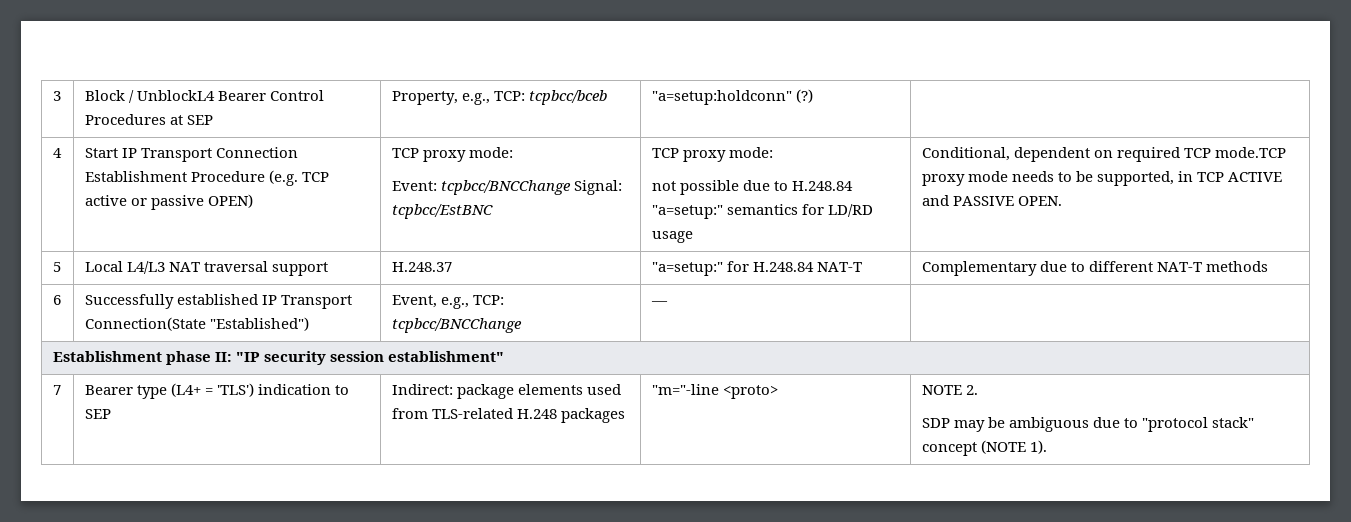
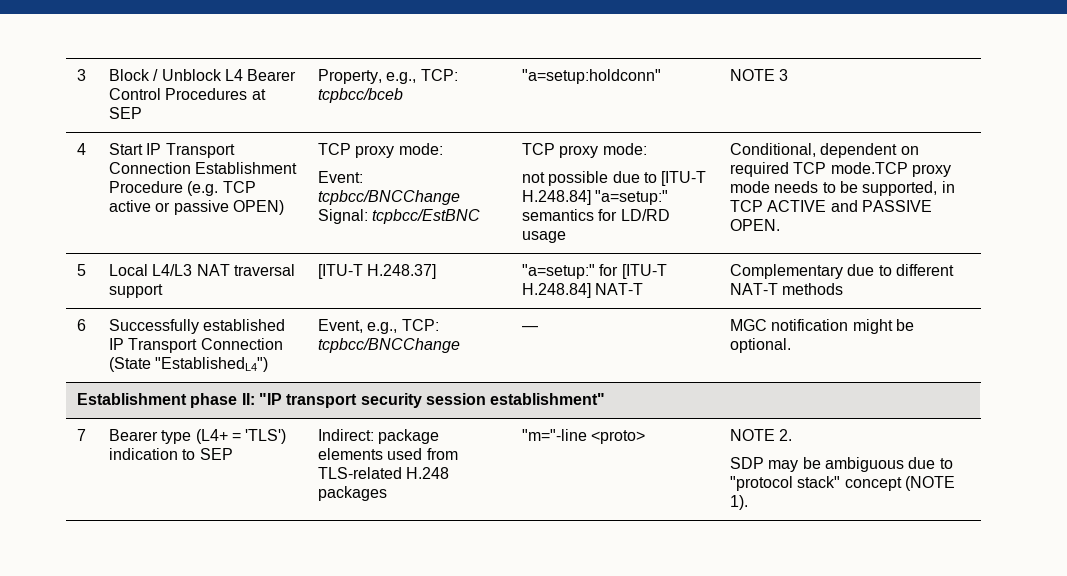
[136,90,215,101] UnblockL4 -> [161,69,243,81] Unblock L4
[795,89,813,103] (?) | -> [730,69,789,81] | NOTE 3
[791,181,853,191] H.248.84 -> [661,171,707,186] [522,190,592,205] [ITU-T H.248.84]
[391,262,452,272] H.248.37 -> [318,264,437,279] [ITU-T H.248.37]
[752,262,814,272] H.248.84 -> [621,264,667,279] [522,283,592,298] [ITU-T H.248.84]
[84,317,309,331] Connection(State "Established") -> [200,338,283,350] [109,357,269,372] Connection (State "EstablishedL4")
(668, 303) none -> [730,319,914,334] [730,338,792,353] MGC notification might be optional.
(260, 357) none -> [286,394,358,408] transport

